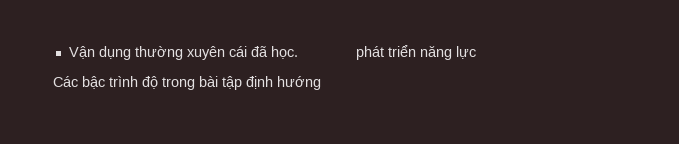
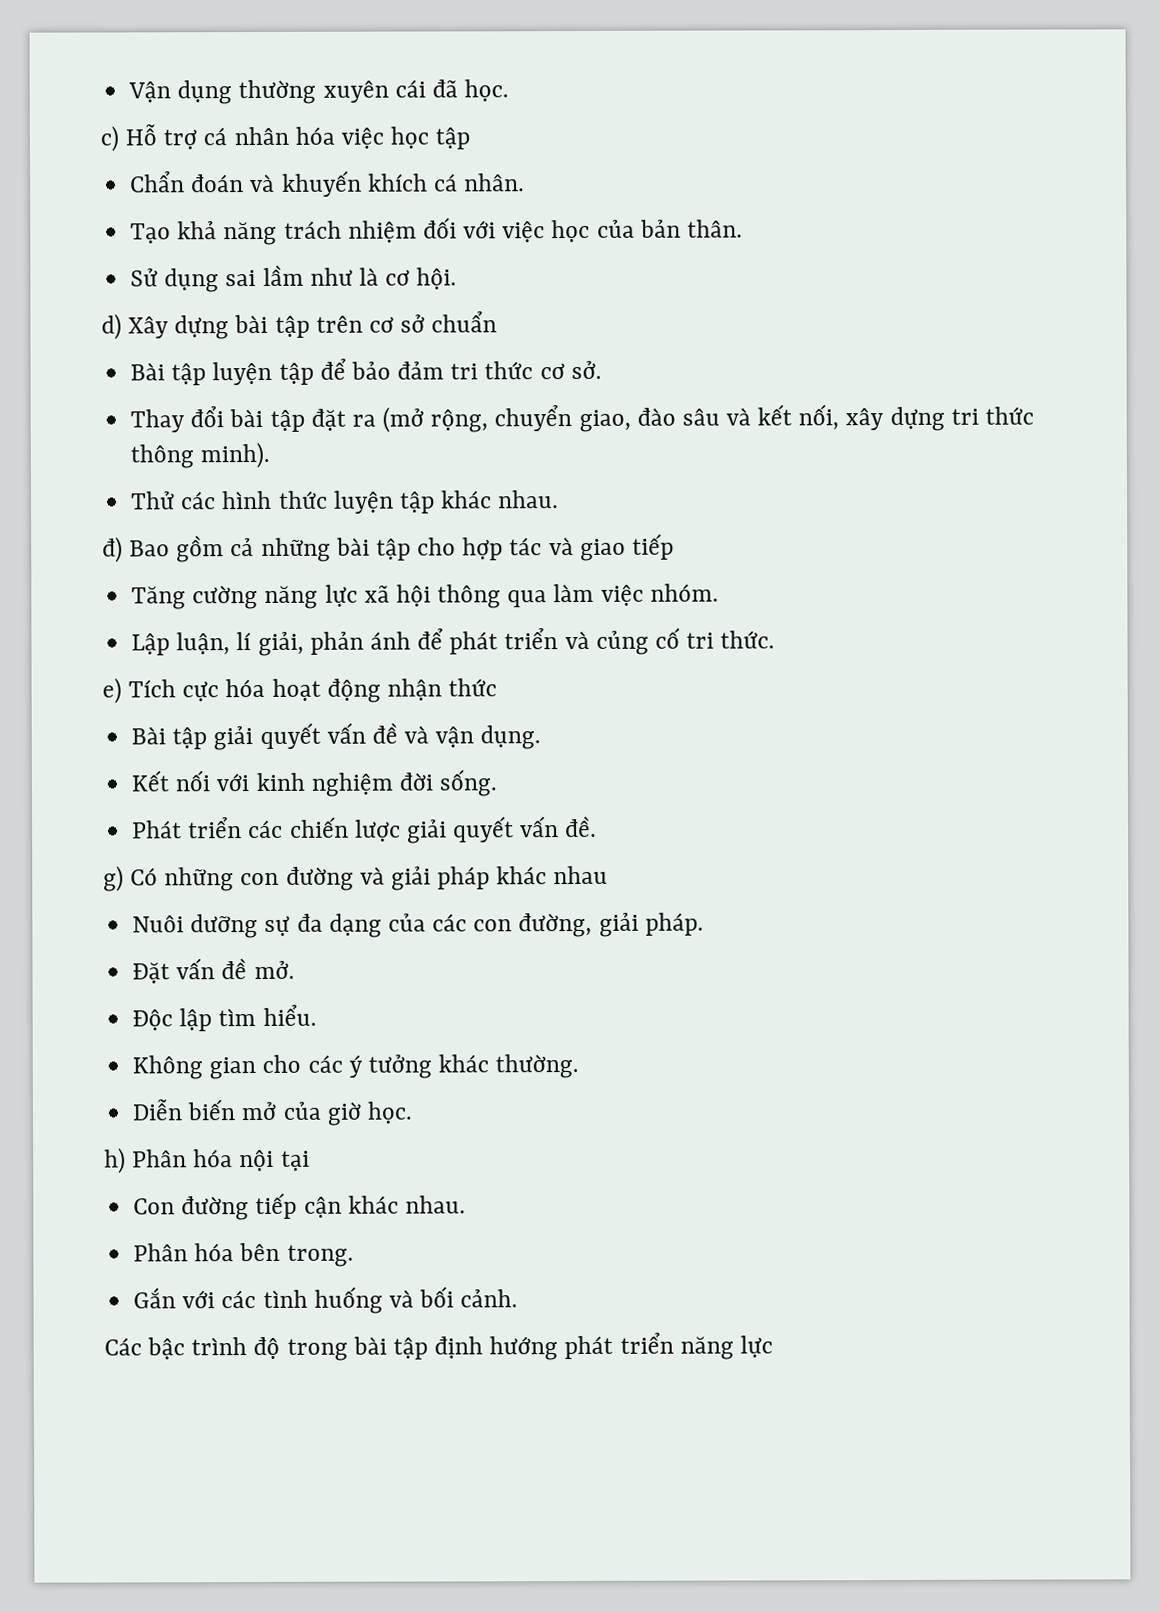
(298, 52) none -> [100,124,471,152] [130,170,526,197] [130,217,743,246] [130,264,458,293] [101,311,498,340] [130,358,602,386] [130,404,1034,433] [130,441,271,469] [131,490,560,514] [102,533,674,563] [131,583,719,610] [131,627,776,657] [102,677,498,704] [131,722,542,751] [131,769,498,797] [132,815,598,844] [103,865,609,892] [132,912,704,939] [132,958,295,984] [132,1004,317,1032] [132,1054,580,1080] [132,1099,412,1126] [104,1147,310,1174] [133,1192,466,1221] [133,1242,354,1267] [133,1286,519,1314] // c) Hỗ trợ cá nhân hóa việc học tập // Chẩn đoán và khuyến khích cá nhân. // Tạo khả năng trách nhiệm đối với việc học của bản thân. // Sử dụng sai lầm như là cơ hội. // d) Xây dựng bài tập trên cơ sở chuẩn // Bài tập luyện tập để bảo đảm tri thức cơ sở. // Thay đổi bài tập đặt ra (mở rộng, chuyển giao, đào sâu và kết nối, xây dựng tri thức thông minh). // Thử các hình thức luyện tập khác nhau. // đ) Bao gồm cả những bài tập cho hợp tác và giao tiếp // Tăng cường năng lực xã hội thông qua làm việc nhóm. // Lập luận, lí giải, phản ánh để phát triển và củng cố tri thức. // e) Tích cực hóa hoạt động nhận thức // Bài tập giải quyết vấn đề và vận dụng. // Kết nối với kinh nghiệm đời sống. // Phát triển các chiến lược giải quyết vấn đề. // g) Có những con đường và giải pháp khác nhau // Nuôi dưỡng sự đa dạng của các con đường, giải pháp. // Đặt vấn đề mở. // Độc lập tìm hiểu. // Không gian cho các ý tưởng khác thường. // Diễn biến mở của giờ học. // h) Phân hóa nội tại // Con đường tiếp cận khác nhau. // Phân hóa bên trong. // Gắn với các tình huống và bối cảnh.

